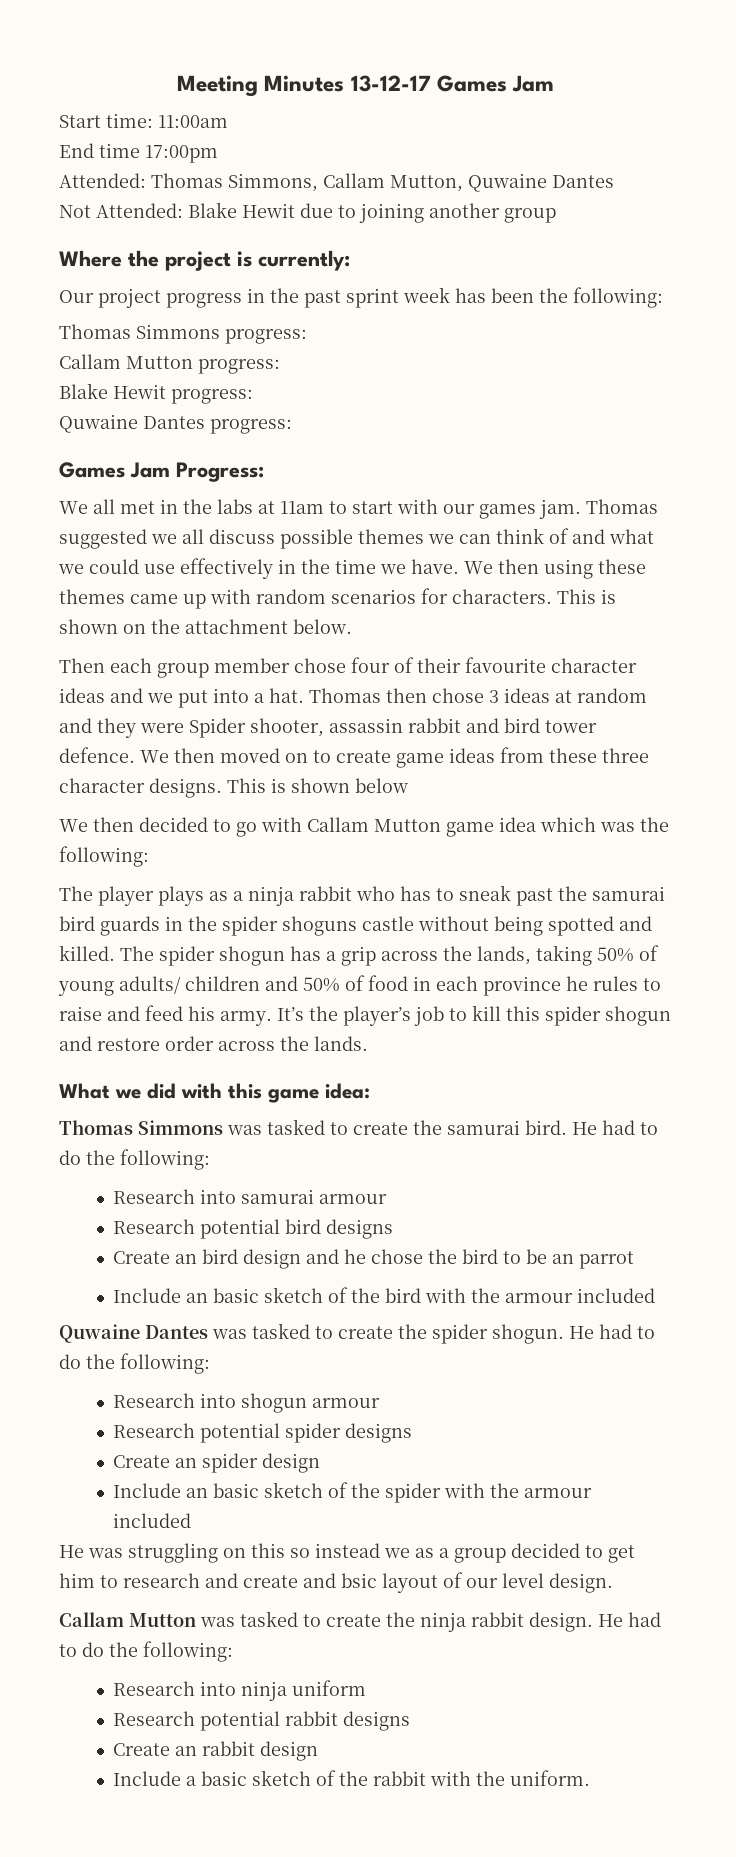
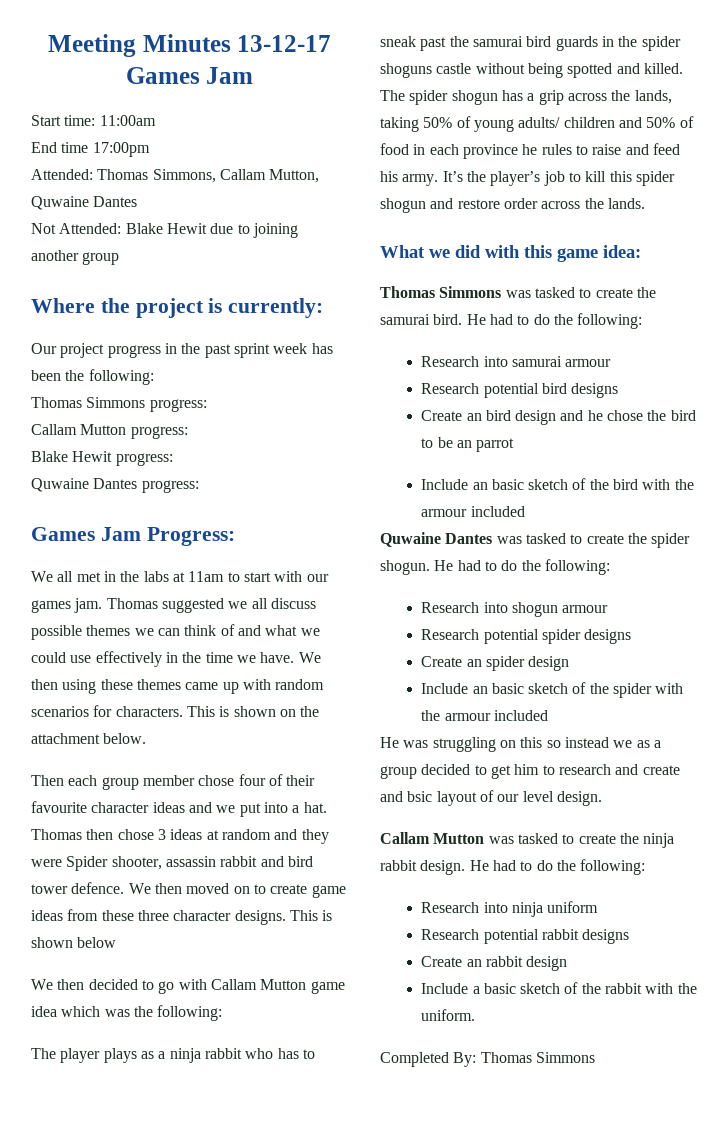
(591, 1778) none -> [380,1052,595,1067] // Completed By: Thomas Simmons

